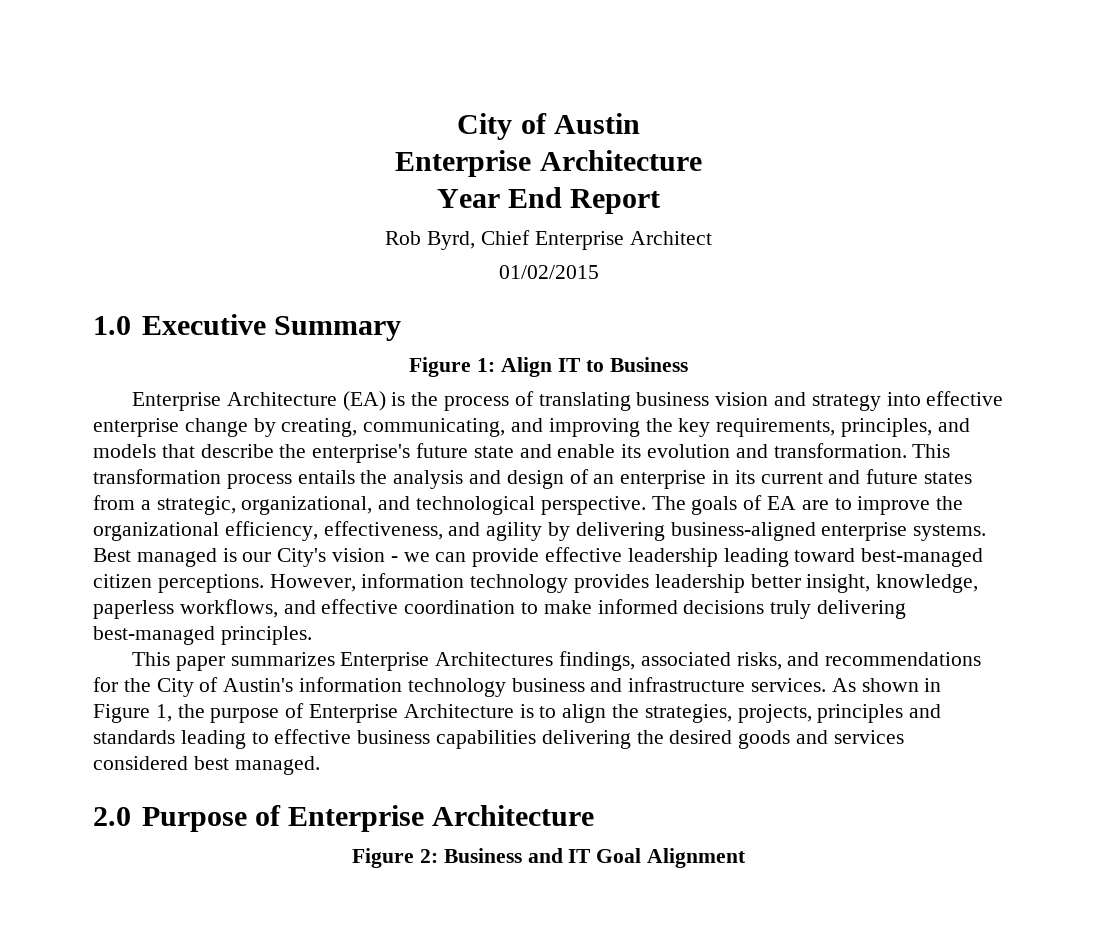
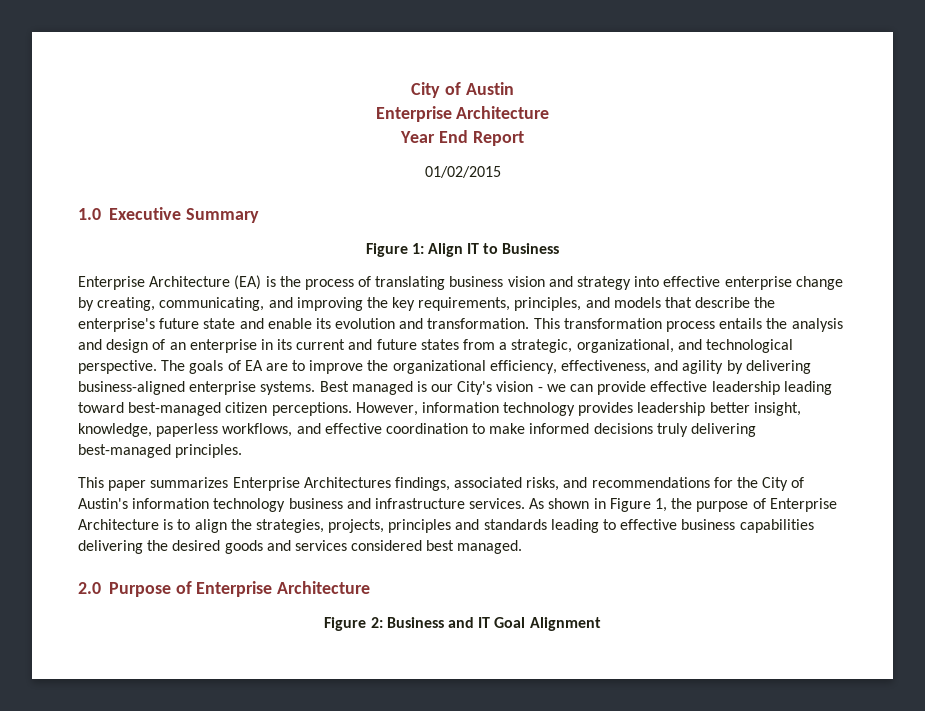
[385,230,712,250] // Rob Byrd, Chief Enterprise Architect -> (524, 138) none

